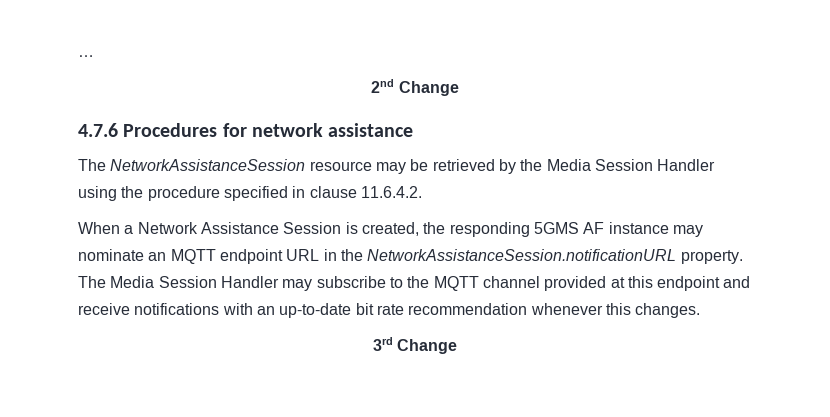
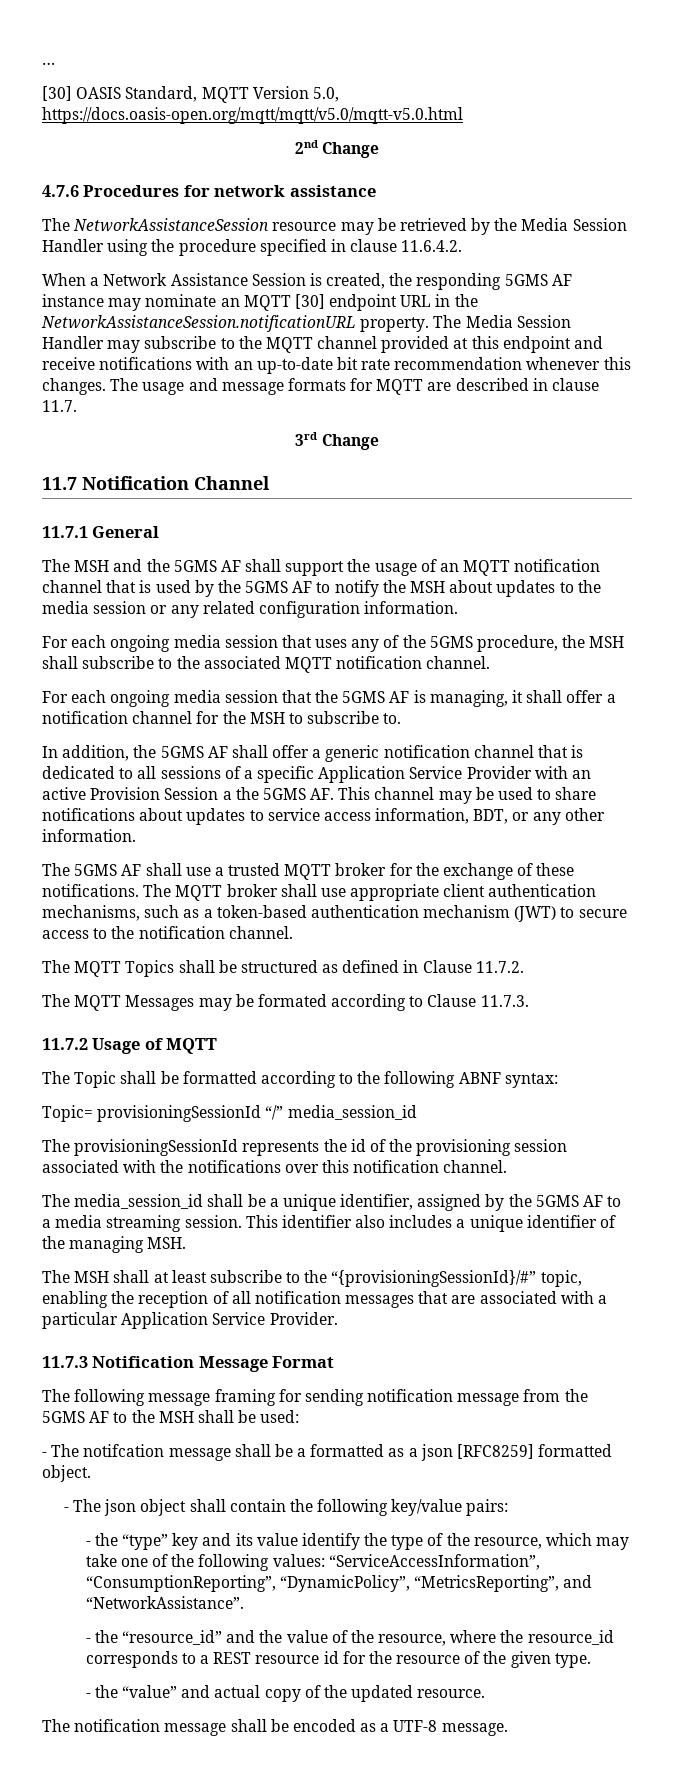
(94, 56) none -> [42,86,339,103] [42,107,463,124] // [30] OASIS Standard, MQTT Version 5.0, https://docs.oasis-open.org/mqtt/mqtt/v5.0/mqtt-v5.0.html
(216, 256) none -> [294,294,325,309] [30]
[372,337,458,354] // 3rd Change -> [110,378,600,395] [42,400,77,412] [295,432,379,450] [42,476,270,490] [42,526,160,538] [42,559,601,576] [42,580,601,597] [42,601,459,618] [42,635,625,652] [42,656,491,673] [42,690,616,707] [42,711,402,724] [42,745,584,762] [42,766,592,783] [42,787,597,804] [42,808,605,825] [42,829,136,842] [42,863,575,880] [42,884,597,901] [42,905,627,922] [42,926,293,939] [42,960,524,977] [42,994,529,1011] [42,1038,218,1054] [42,1071,558,1088] [42,1105,417,1122] [42,1139,568,1156] [42,1160,508,1173] [42,1194,622,1211] [42,1215,617,1232] [42,1236,187,1253] [42,1270,582,1287] [42,1291,608,1308] [42,1312,338,1329] [42,1356,335,1372] [42,1389,588,1406] [42,1410,300,1423] [42,1444,613,1461] [42,1465,91,1482] [63,1499,509,1516] [85,1533,630,1550] [85,1554,540,1571] [85,1575,593,1592] [85,1596,244,1609] [85,1630,614,1646] [85,1651,591,1668] [85,1685,486,1702] [42,1719,508,1736] The usage and message formats for MQTT are described in clause 11.7. // 3rd Change // 11.7 Notification Channel // 11.7.1 General // The MSH and the 5GMS AF shall support the usage of an MQTT notification channel that is used by the 5GMS AF to notify the MSH about updates to the media session or any related configuration information. // For each ongoing media session that uses any of the 5GMS procedure, the MSH shall subscribe to the associated MQTT notification channel. // For each ongoing media session that the 5GMS AF is managing, it shall offer a notification channel for the MSH to subscribe to. // In addition, the 5GMS AF shall offer a generic notification channel that is dedicated to all sessions of a specific Application Service Provider with an active Provision Session a the 5GMS AF. This channel may be used to share notifications about updates to service access information, BDT, or any other information. // The 5GMS AF shall use a trusted MQTT broker for the exchange of these notifications. The MQTT broker shall use appropriate client authentication mechanisms, such as a token-based authentication mechanism (JWT) to secure access to the notification channel. // The MQTT Topics shall be structured as defined in Clause 11.7.2. // The MQTT Messages may be formated according to Clause 11.7.3. // 11.7.2 Usage of MQTT // The Topic shall be formatted according to the following ABNF syntax: // Topic= provisioningSessionId “/” media_session_id // The provisioningSessionId represents the id of the provisioning session associated with the notifications over this notification channel. // The media_session_id shall be a unique identifier, assigned by the 5GMS AF to a media streaming session. This identifier also includes a unique identifier of the managing MSH. // The MSH shall at least subscribe to the “{provisioningSessionId}/#” topic, enabling the reception of all notification messages that are associated with a particular Application Service Provider. // 11.7.3 Notification Message Format // The following message framing for sending notification message from the 5GMS AF to the MSH shall be used: // - The notifcation message shall be a formatted as a json [RFC8259] formatted object. // - The json object shall contain the following key/value pairs: // - the “type” key and its value identify the type of the resource, which may take one of the following values: “ServiceAccessInformation”, “ConsumptionReporting”, “DynamicPolicy”, “MetricsReporting”, and “NetworkAssistance”. // - the “resource_id” and the value of the resource, where the resource_id corresponds to a REST resource id for the resource of the given type. // - the “value” and actual copy of the updated resource. // The notification message shall be encoded as a UTF-8 message.

